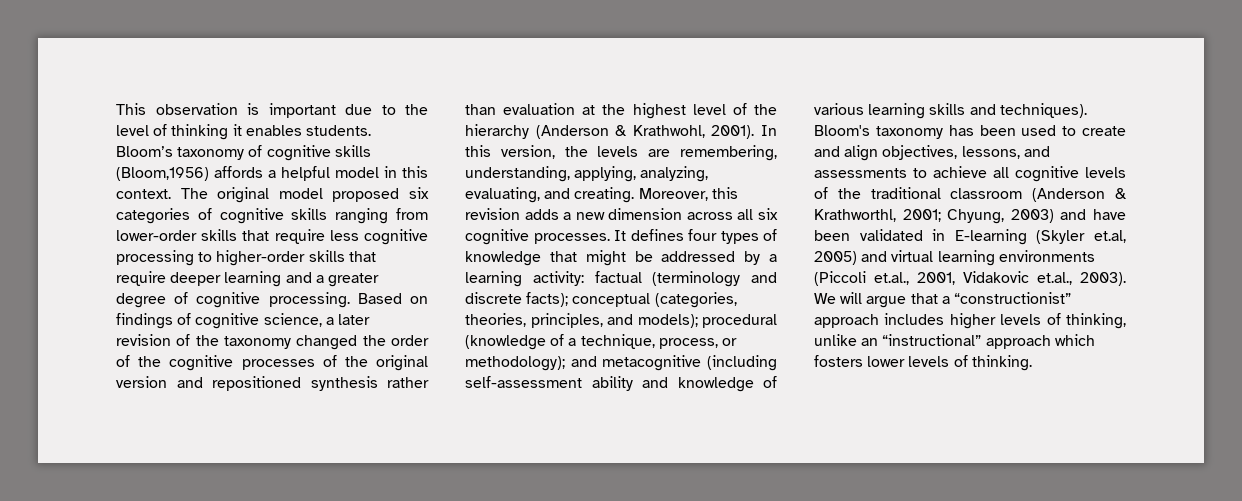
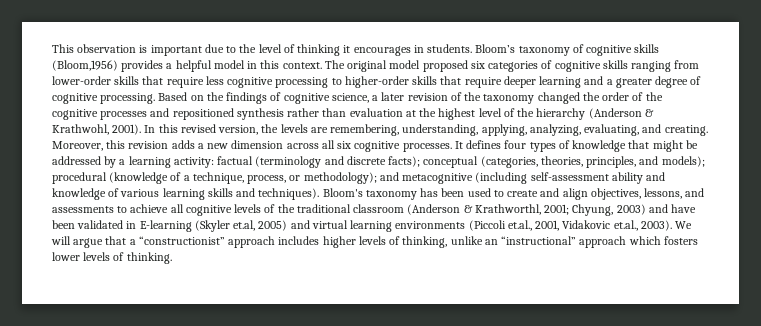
[245,125,302,136] enables -> [353,45,424,56] encourages in
[214,166,263,178] affords -> [121,60,164,72] provides
(428, 300) none -> [206,92,224,101] the
[322,355,428,371] [116,376,167,388] of the original version -> (148, 115) none
(491, 151) none -> [180,124,216,133] revised

